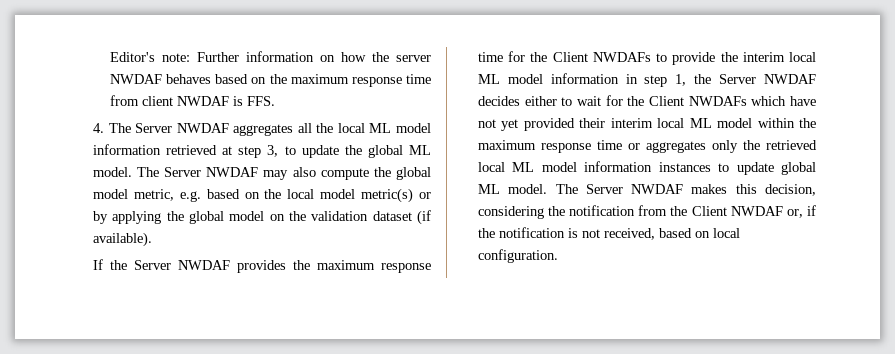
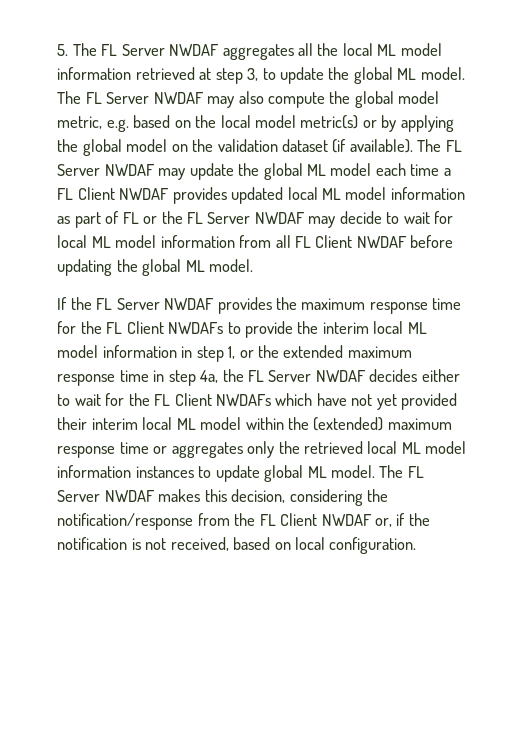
[109,51,431,62] [109,74,431,87] [109,95,275,106] [92,123,131,133] Editor's note: Further information on how the server NWDAF behaves based on the maximum response time from client NWDAF is FFS. // 4. The -> [57,43,118,56] 5. The FL
(160, 172) none -> [85,92,102,104] FL
(152, 239) none -> [417,139,462,152] [57,163,451,180] [57,187,465,204] [57,211,454,228] [57,235,454,248] [57,259,254,276] The FL Server NWDAF may update the global ML model each time a FL Client NWDAF provides updated local ML model information as part of FL or the FL Server NWDAF may decide to wait for local ML model information from all FL Client NWDAF before updating the global ML model.
(127, 265) none -> [96,298,113,310] FL
(548, 57) none -> [106,322,123,334] FL
[694,74,712,84] the -> [239,345,412,358] [57,369,264,386] or the extended maximum response time in step 4a, the FL
(645, 101) none -> [154,394,171,406] FL
(816, 123) none -> [313,417,384,431] (extended)
(578, 189) none -> [407,466,424,478] FL
[569,205,636,216] notification -> [57,513,194,530] notification/response
(688, 211) none -> [259,514,276,526] FL

